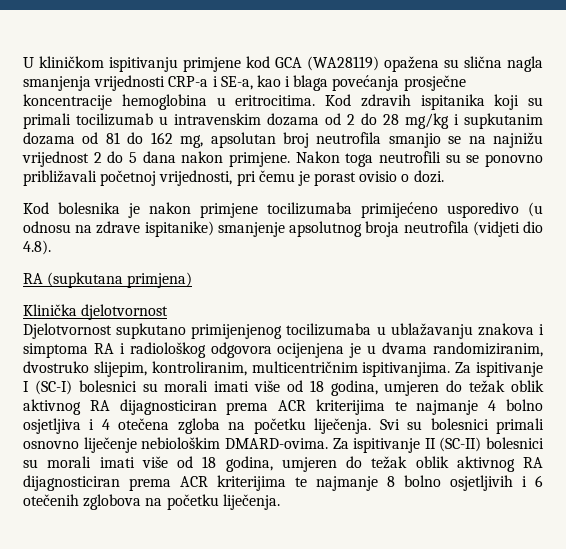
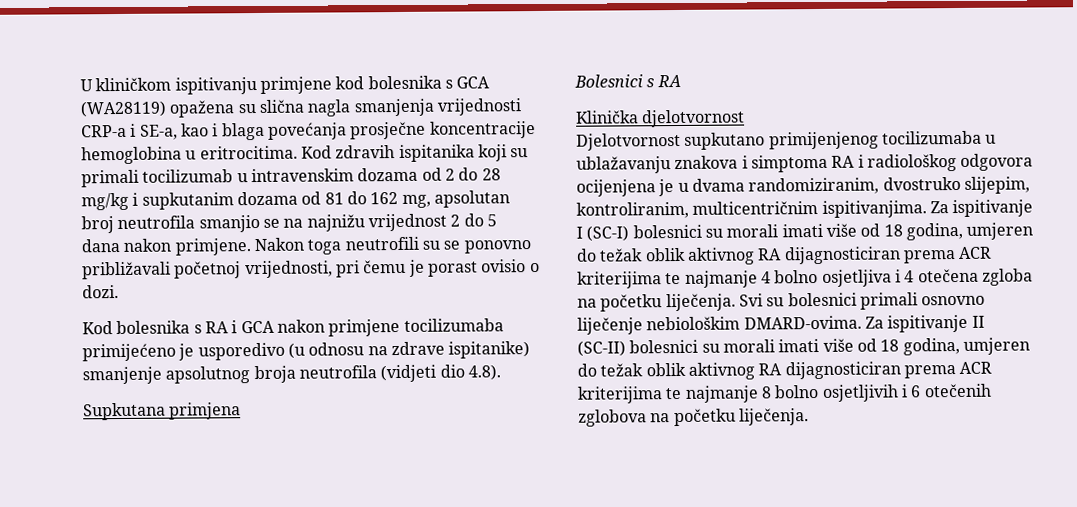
(270, 62) none -> [367,75,453,90] bolesnika s
[128,203,140,218] je -> [193,320,275,334] s RA i GCA
(438, 210) none -> [178,343,195,361] je
[23,272,193,288] RA (supkutana primjena) -> [83,402,242,421] [574,74,681,88] Supkutana primjena // Bolesnici s RA

